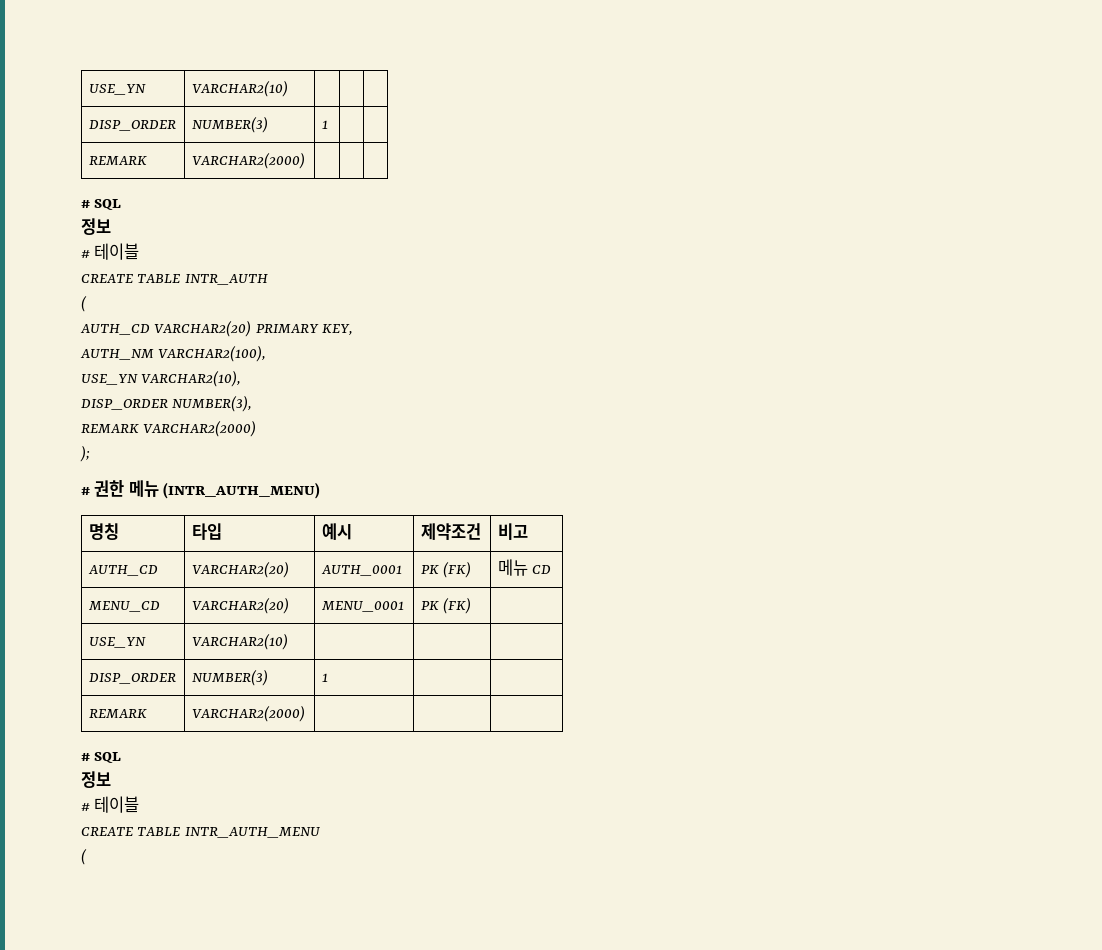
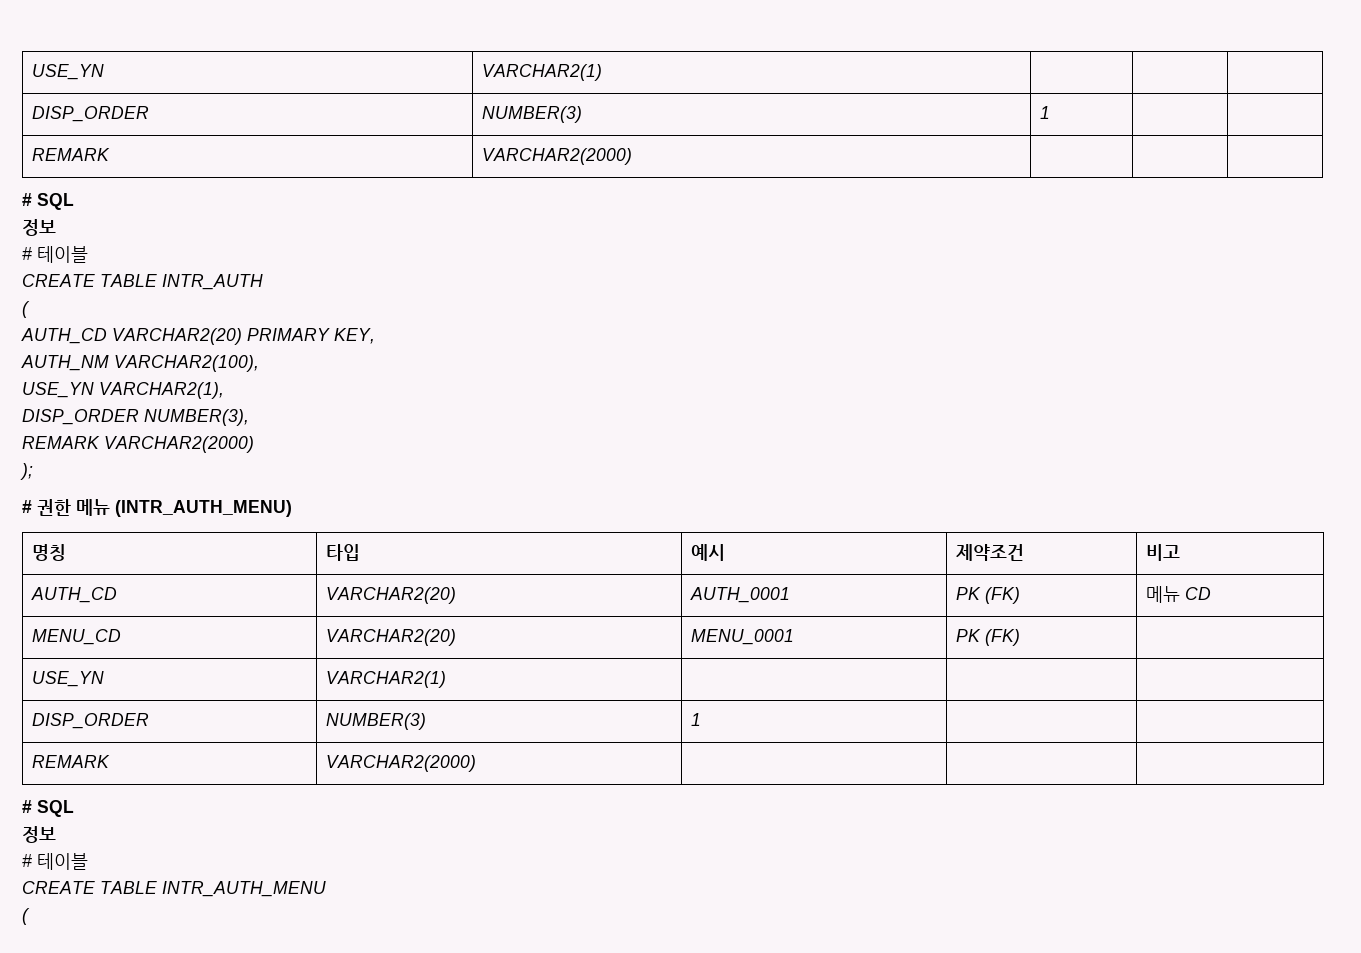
[88,84,146,95] [191,80,288,97] USE_YN | VARCHAR2(10) -> [32,64,105,80] [482,64,603,81] USE_YN | VARCHAR2(1)
[141,370,242,387] VARCHAR2(10), -> [99,382,224,399] VARCHAR2(1),
[191,633,288,650] VARCHAR2(10) -> [326,671,447,688] VARCHAR2(1)

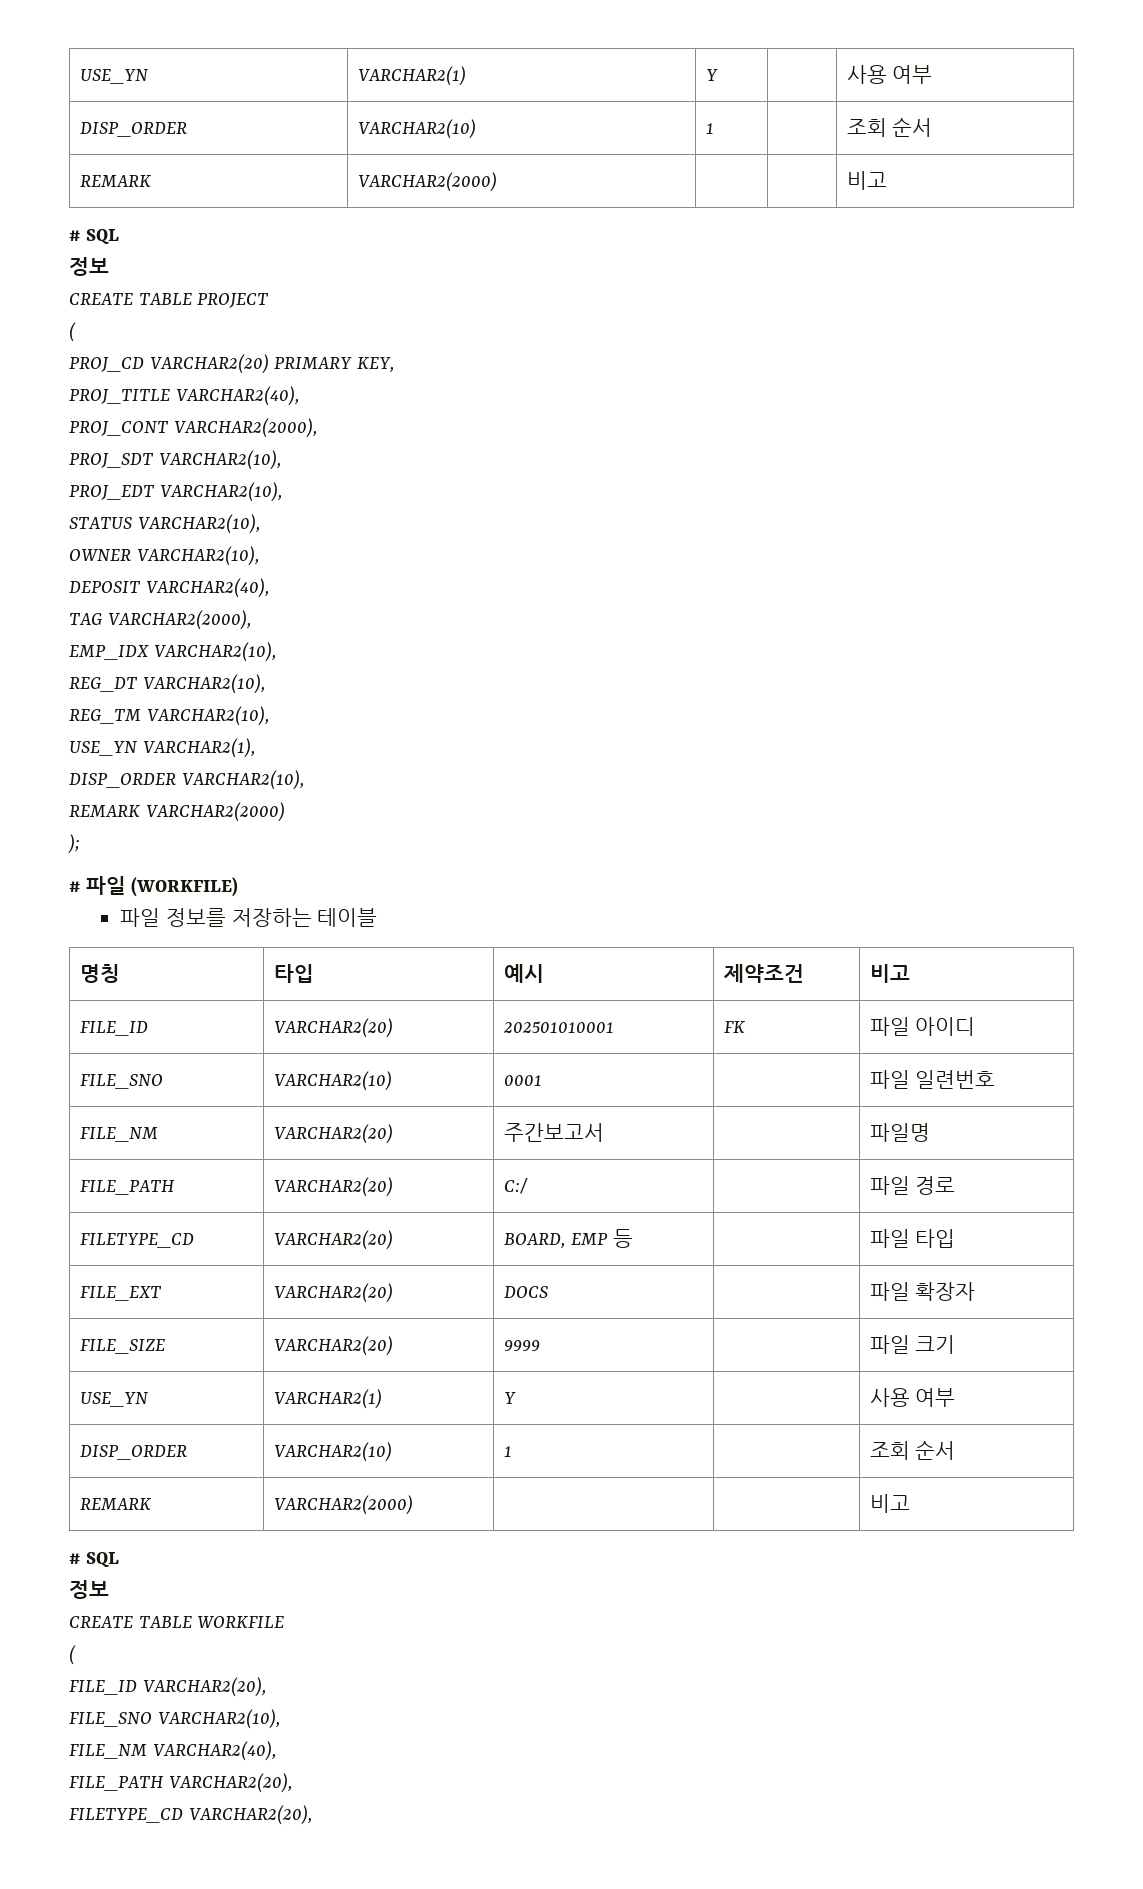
[32,64,105,80] [482,64,603,81] [32,106,150,122] [482,106,583,123] [1040,106,1051,119] [32,148,111,161] [482,148,633,165] [22,193,74,210] [22,219,56,236] [22,246,88,263] [22,274,263,290] [22,301,30,318] [21,328,107,344] USE_YN | VARCHAR2(1) | | | // DISP_ORDER | NUMBER(3) | 1 | | // REMARK | VARCHAR2(2000) | | | // # SQL // 정보 // # 테이블 // CREATE TABLE INTR_AUTH // ( // AUTH_CD -> [79,69,149,84] [357,66,466,86] [705,69,718,81] [846,65,933,84] [79,122,187,137] [357,119,476,139] [705,123,714,134] [846,117,933,137] [79,175,152,187] [357,172,497,192] [846,171,887,190] [69,229,119,244] [69,257,109,276] [69,293,270,308] [69,322,76,342] [69,357,144,372] USE_YN | VARCHAR2(1) | Y | | 사용 여부 // DISP_ORDER | VARCHAR2(10) | 1 | | 조회 순서 // REMARK | VARCHAR2(2000) | | | 비고 // # SQL // 정보 // CREATE TABLE PROJECT // ( // PROJ_CD
[21,355,259,372] AUTH_NM VARCHAR2(100), -> [69,386,300,406] [69,418,318,438] [69,450,282,470] [69,482,283,502] [69,514,261,534] [69,546,260,566] [69,578,270,598] [69,610,252,630] [69,642,277,662] [69,674,266,694] [69,706,270,726] PROJ_TITLE VARCHAR2(40), // PROJ_CONT VARCHAR2(2000), // PROJ_SDT VARCHAR2(10), // PROJ_EDT VARCHAR2(10), // STATUS VARCHAR2(10), // OWNER VARCHAR2(10), // DEPOSIT VARCHAR2(40), // TAG VARCHAR2(2000), // EMP_IDX VARCHAR2(10), // REG_DT VARCHAR2(10), // REG_TM VARCHAR2(10),
[144,409,249,426] NUMBER(3), -> [181,770,305,790] VARCHAR2(10),
[37,499,292,517] 권한 메뉴 (INTR_AUTH_MENU) -> [85,876,239,897] [120,908,378,927] 파일 (WORKFILE) // 파일 정보를 저장하는 테이블
[31,587,118,603] [326,587,457,604] [690,587,791,603] [956,587,1021,604] [1146,586,1212,603] [32,629,122,645] [326,629,457,646] [691,629,795,645] [956,629,1021,646] [32,671,105,687] [326,671,447,688] [32,713,150,729] [326,713,427,730] [691,713,702,726] [32,755,111,768] [326,755,477,772] [22,800,74,817] [22,826,56,843] [22,853,88,870] [22,881,326,897] [22,908,30,925] AUTH_CD | VARCHAR2(20) | AUTH_0001 | PK (FK) | 메뉴 CD // MENU_CD | VARCHAR2(20) | MENU_0001 | PK (FK) | // USE_YN | VARCHAR2(1) | | | // DISP_ORDER | NUMBER(3) | 1 | | // REMARK | VARCHAR2(2000) | | | // # SQL // 정보 // # 테이블 // CREATE TABLE INTR_AUTH_MENU // ( -> [79,1021,148,1036] [273,1018,393,1038] [502,1021,614,1033] [723,1021,746,1033] [869,1017,976,1036] [79,1074,163,1089] [273,1071,392,1091] [503,1075,542,1086] [869,1070,996,1089] [79,1127,158,1142] [273,1124,393,1144] [503,1123,604,1142] [869,1123,930,1142] [79,1180,175,1195] [273,1177,393,1197] [503,1178,528,1194] [869,1176,956,1195] [79,1233,194,1248] [273,1230,393,1250] [503,1229,634,1249] [869,1229,956,1248] [79,1286,162,1301] [273,1283,393,1303] [503,1286,548,1298] [869,1282,976,1301] [79,1339,165,1354] [273,1336,393,1356] [503,1340,540,1351] [869,1335,956,1354] [79,1392,149,1407] [273,1389,382,1409] [503,1392,516,1404] [869,1388,956,1407] [79,1445,187,1460] [273,1442,392,1462] [503,1446,512,1457] [869,1440,956,1460] [79,1498,152,1510] [273,1495,413,1515] [869,1494,910,1513] [69,1552,119,1567] [69,1580,109,1599] [69,1616,285,1628] [69,1645,76,1665] [69,1677,267,1697] [69,1709,281,1729] [69,1741,277,1761] [69,1773,293,1793] [69,1805,313,1825] FILE_ID | VARCHAR2(20) | 202501010001 | FK | 파일 아이디 // FILE_SNO | VARCHAR2(10) | 0001 | | 파일 일련번호 // FILE_NM | VARCHAR2(20) | 주간보고서 | | 파일명 // FILE_PATH | VARCHAR2(20) | C:/ | | 파일 경로 // FILETYPE_CD | VARCHAR2(20) | BOARD, EMP 등 | | 파일 타입 // FILE_EXT | VARCHAR2(20) | DOCS | | 파일 확장자 // FILE_SIZE | VARCHAR2(20) | 9999 | | 파일 크기 // USE_YN | VARCHAR2(1) | Y | | 사용 여부 // DISP_ORDER | VARCHAR2(10) | 1 | | 조회 순서 // REMARK | VARCHAR2(2000) | | | 비고 // # SQL // 정보 // CREATE TABLE WORKFILE // ( // FILE_ID VARCHAR2(20), // FILE_SNO VARCHAR2(10), // FILE_NM VARCHAR2(40), // FILE_PATH VARCHAR2(20), // FILETYPE_CD VARCHAR2(20),

